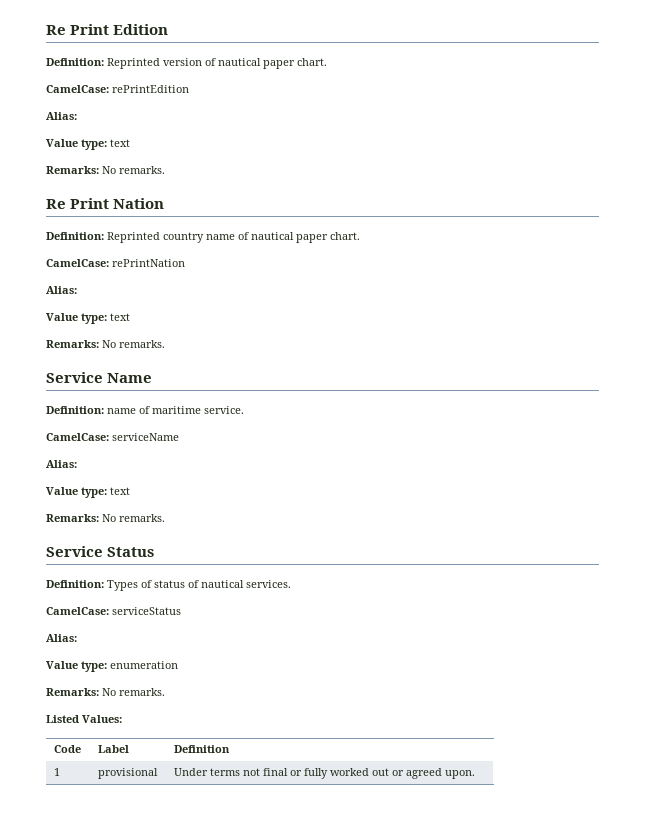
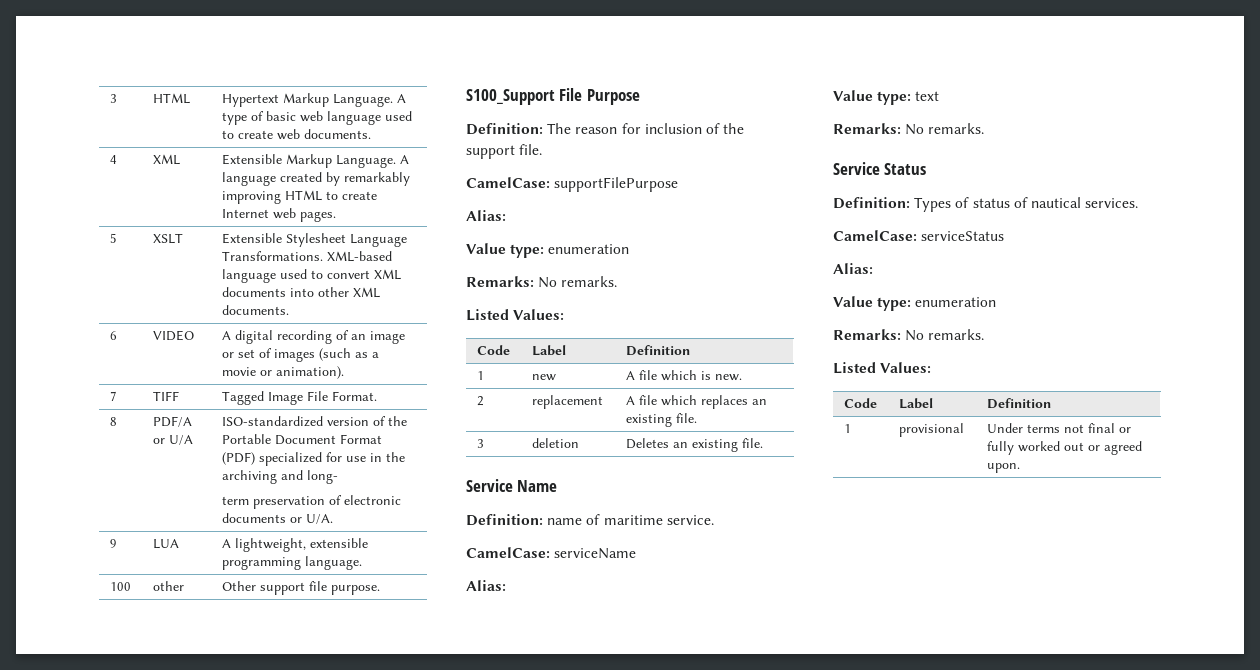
[46,24,169,35] [46,58,327,69] [46,85,189,93] [46,112,77,120] [46,139,130,150] [46,166,165,174] [46,198,165,209] [46,232,360,243] [46,259,185,267] [46,286,77,294] [46,313,130,324] [46,340,165,348] Re Print Edition // Definition: Reprinted version of nautical paper chart. // CamelCase: rePrintEdition // Alias: // Value type: text // Remarks: No remarks. // Re Print Nation // Definition: Reprinted country name of nautical paper chart. // CamelCase: rePrintNation // Alias: // Value type: text // Remarks: No remarks. -> [109,94,117,103] [152,93,190,104] [221,93,406,107] [221,111,412,125] [221,129,371,140] [109,155,117,164] [152,154,180,165] [221,154,409,168] [221,172,410,186] [221,190,377,204] [221,208,336,222] [109,233,117,243] [152,233,183,244] [221,233,407,247] [221,251,392,262] [221,269,401,283] [221,287,380,298] [221,305,289,315] [109,331,117,340] [152,330,194,341] [221,330,405,344] [221,348,379,362] [221,366,344,379] [109,391,117,401] [152,391,179,401] [221,391,377,405] [109,417,117,426] [152,416,192,427] [152,435,193,445] [221,416,407,427] [221,434,382,445] [221,452,405,466] [221,470,338,484] [221,495,401,509] [221,513,333,524] [109,539,117,548] [152,539,179,549] [221,538,368,552] [221,556,362,570] [109,582,131,591] [152,581,184,591] [221,581,380,595] [466,88,640,105] [466,123,745,135] [466,144,543,159] [466,177,679,192] [466,210,506,221] [466,243,630,258] [466,276,618,288] [466,309,565,321] [476,345,510,355] [531,345,566,356] [625,345,690,356] [476,371,484,380] [531,374,556,381] [625,370,742,381] [476,396,484,406] [531,395,603,409] [625,395,767,409] [625,413,697,427] [476,439,484,448] [531,438,579,448] [625,438,763,452] 3 | HTML | Hypertext Markup Language. A type of basic web language used to create web documents. // 4 | XML | Extensible Markup Language. A language created by remarkably improving HTML to create Internet web pages. // 5 | XSLT | Extensible Stylesheet Language Transformations. XML-based language used to convert XML documents into other XML documents. // 6 | VIDEO | A digital recording of an image or set of images (such as a movie or animation). // 7 | TIFF | Tagged Image File Format. // 8 | PDF/A or U/A | ISO-standardized version of the Portable Document Format (PDF) specialized for use in the archiving and long- // term preservation of electronic documents or U/A. // 9 | LUA | A lightweight, extensible programming language. // 100 | other | Other support file purpose. // S100_Support File Purpose // Definition: The reason for inclusion of the support file. // CamelCase: supportFilePurpose // Alias: // Value type: enumeration // Remarks: No remarks. // Listed Values: // Code | Label | Definition // 1 | new | A file which is new. // 2 | replacement | A file which replaces an existing file. // 3 | deletion | Deletes an existing file.

